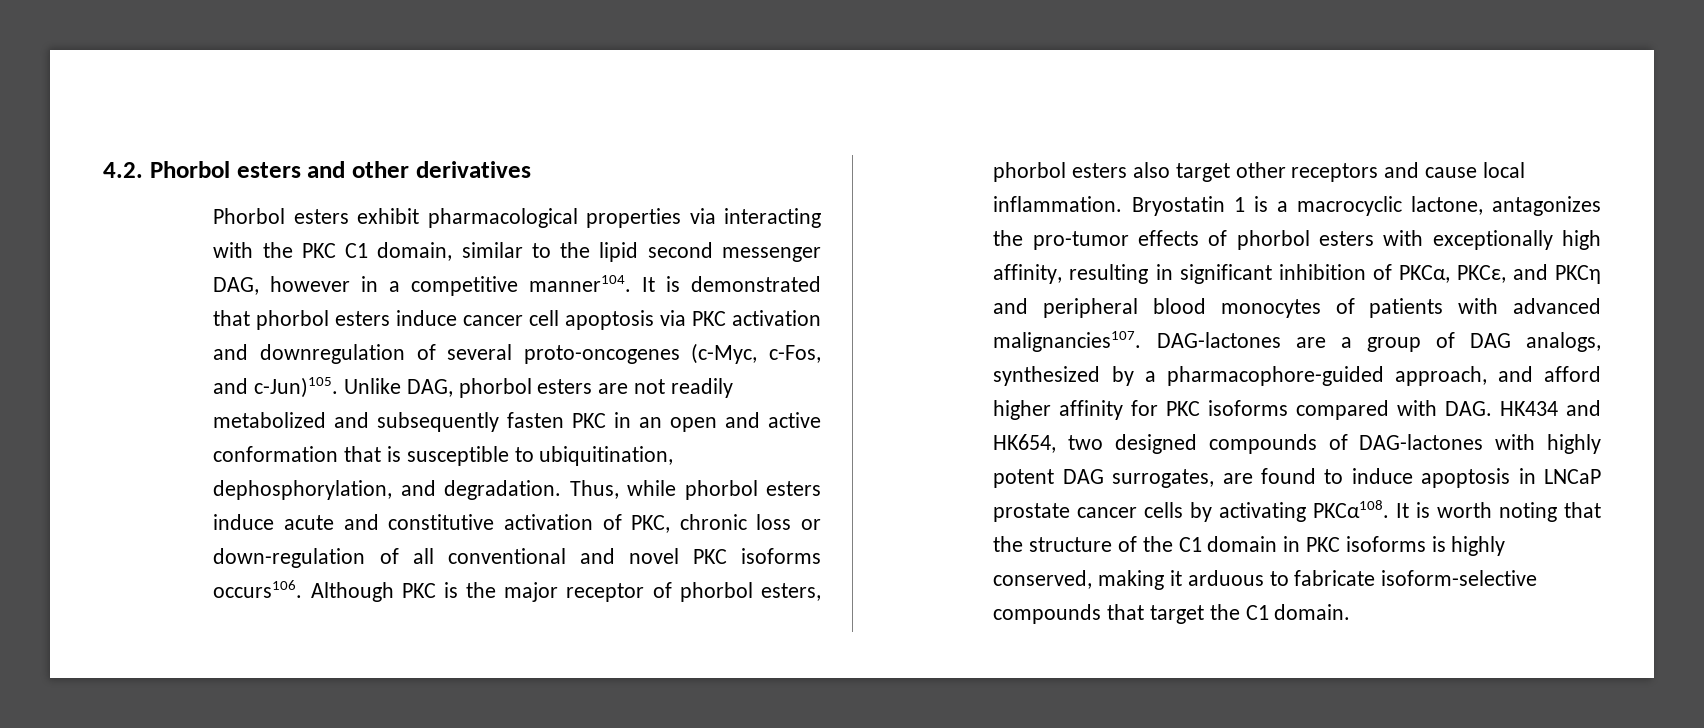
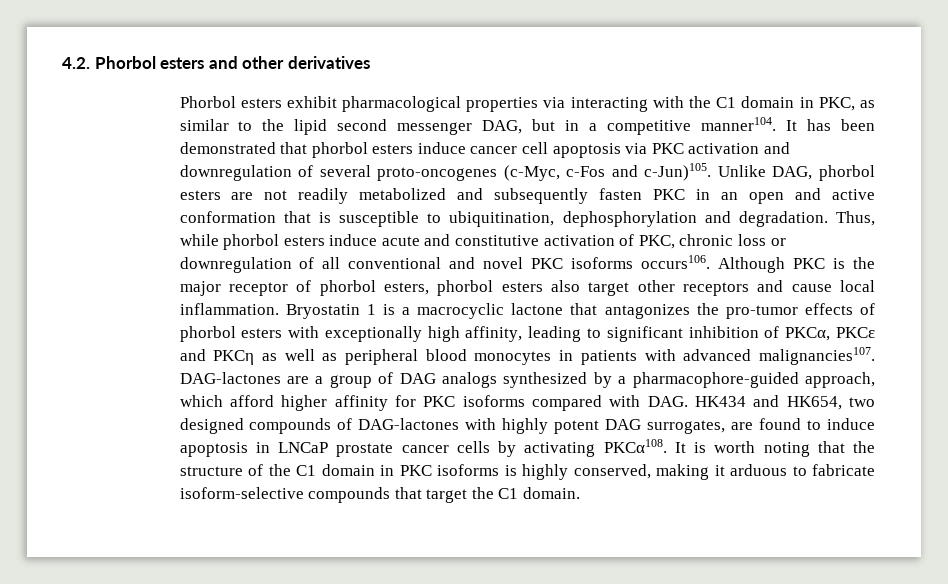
[301,242,453,261] PKC C1 domain, -> [716,96,875,111] C1 domain in PKC, as
[270,276,351,292] however -> [532,119,556,131] but
[666,276,681,292] is -> [807,119,875,131] has been
[768,345,821,363] c-Fos, -> [566,166,606,177] c-Fos
[213,480,393,500] dephosphorylation, -> [562,211,697,227] dephosphorylation
[213,548,366,568] down-regulation -> [179,257,292,273] downregulation
[1410,196,1483,215] lactone, -> [511,303,598,315] lactone that
[1069,264,1173,284] resulting in -> [528,326,602,342] leading to
[1456,265,1506,283] PKCε, -> [836,327,875,338] PKCε
[993,298,1029,314] and -> [261,349,338,361] as well as
[1335,298,1355,314] of -> [559,350,574,361] in
[1526,332,1601,352] analogs, -> [441,372,497,388] analogs
[1497,366,1533,382] and -> [179,395,223,407] which

